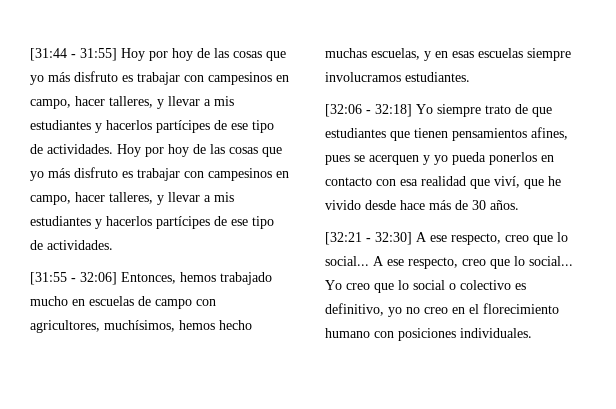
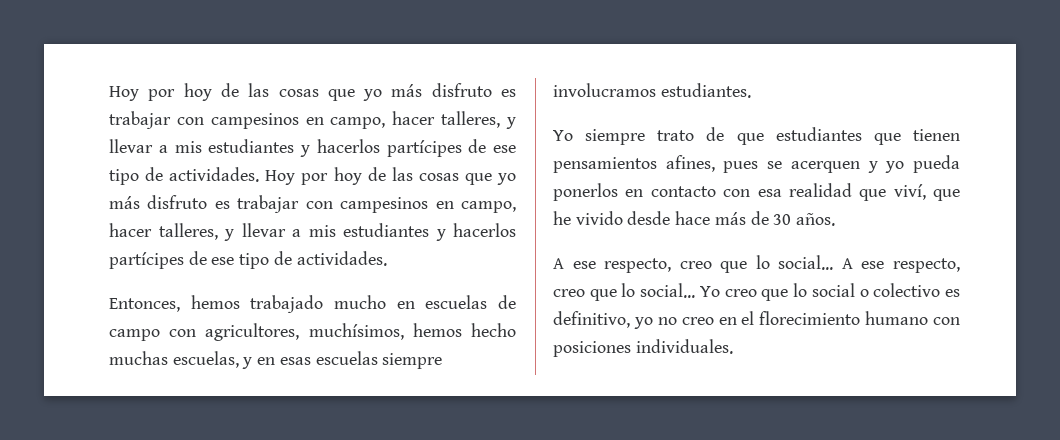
[30,48,117,61] [31:44 - 31:55] -> (109, 93) none
[30,272,117,285] [31:55 - 32:06] -> (387, 258) none
[325,104,412,117] [32:06 - 32:18] -> (751, 90) none
[325,232,412,245] [32:21 - 32:30] -> (836, 219) none

